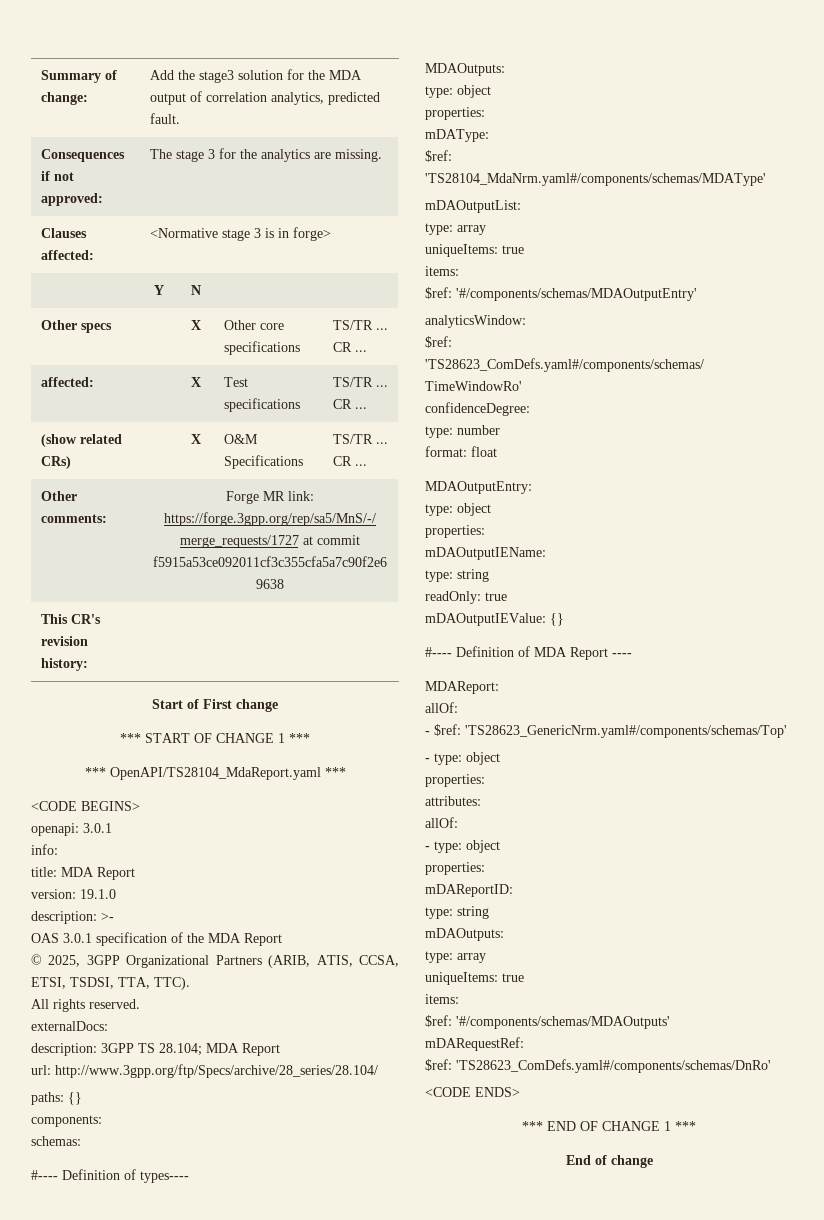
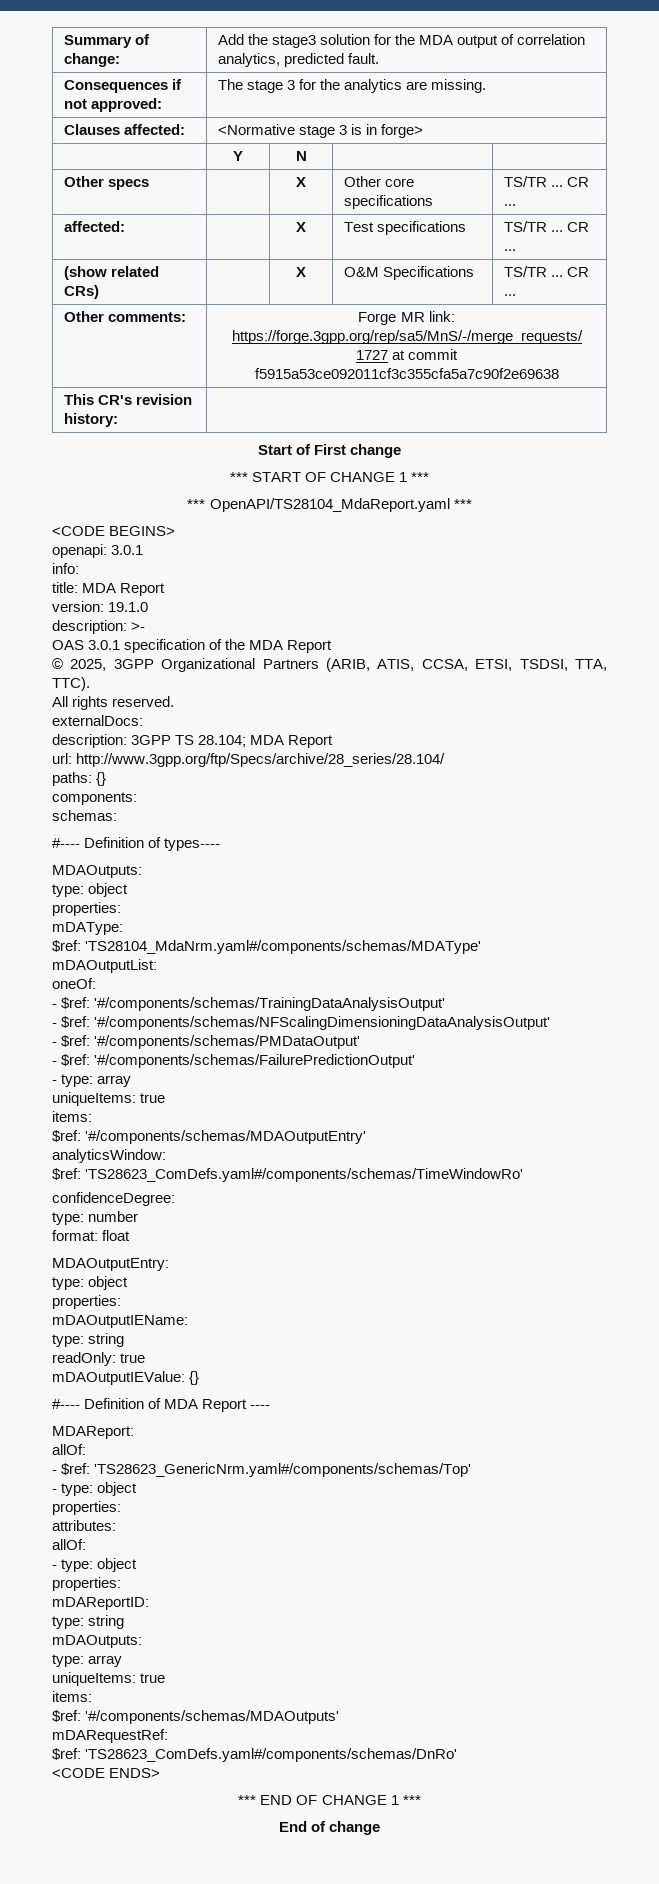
(521, 206) none -> [52,978,96,989] [52,997,446,1011] [52,1016,551,1030] [52,1035,361,1049] [52,1054,416,1068] [52,1080,57,1084] oneOf: // - $ref: '#/components/schemas/TrainingDataAnalysisOutput' // - $ref: '#/components/schemas/NFScalingDimensioningDataAnalysisOutput' // - $ref: '#/components/schemas/PMDataOutput' // - $ref: '#/components/schemas/FailurePredictionOutput' // -

